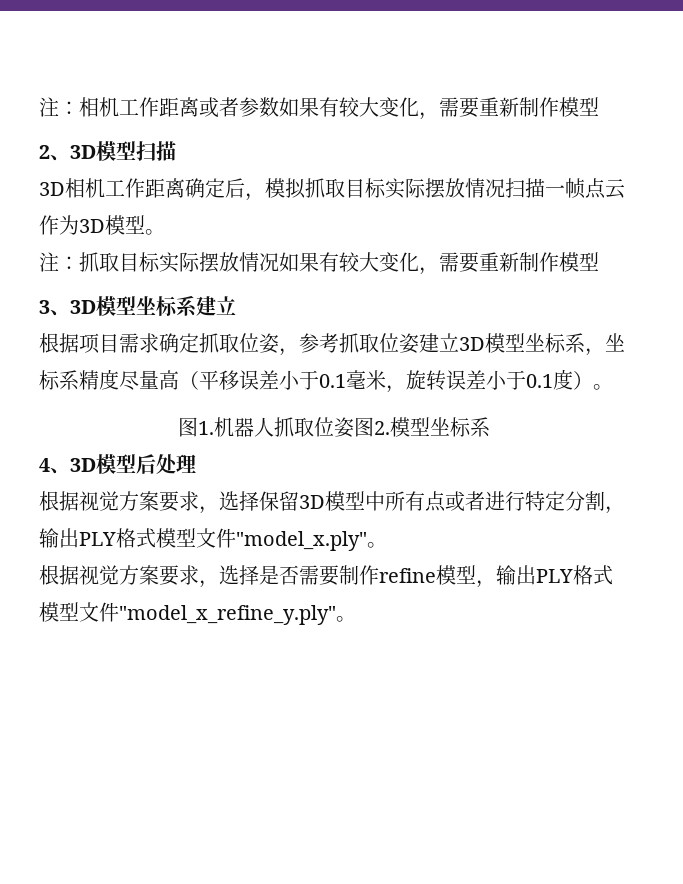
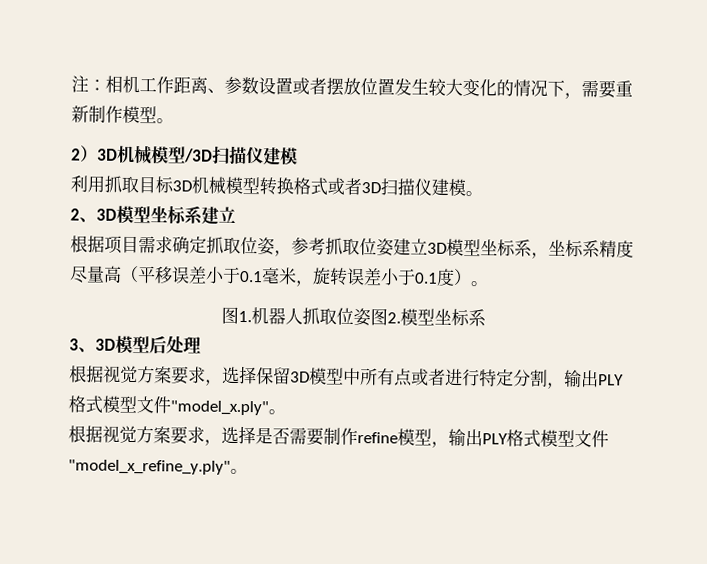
[199,97,599,120] [39,141,176,161] [39,178,625,201] [39,215,165,235] [39,252,599,275] [39,300,50,314] 或者参数如果有较大变化，需要重新制作模型 // 2、3D模型扫描 // 3D相机工作距离确定后，模拟抓取目标实际摆放情况扫描一帧点云作为3D模型。 // 注：抓取目标实际摆放情况如果有较大变化，需要重新制作模型 // 3 -> [207,76,633,100] [71,105,174,124] [71,145,298,166] [70,175,483,197] [70,208,80,221] 、参数设置或者摆放位置发生较大变化的情况下，需要重新制作模型。 // 2）3D机械模型/3D扫描仪建模 // 利用抓取目标3D机械模型转换格式或者3D扫描仪建模。 // 2
[39,458,50,472] 4 -> [69,338,79,351] 3

